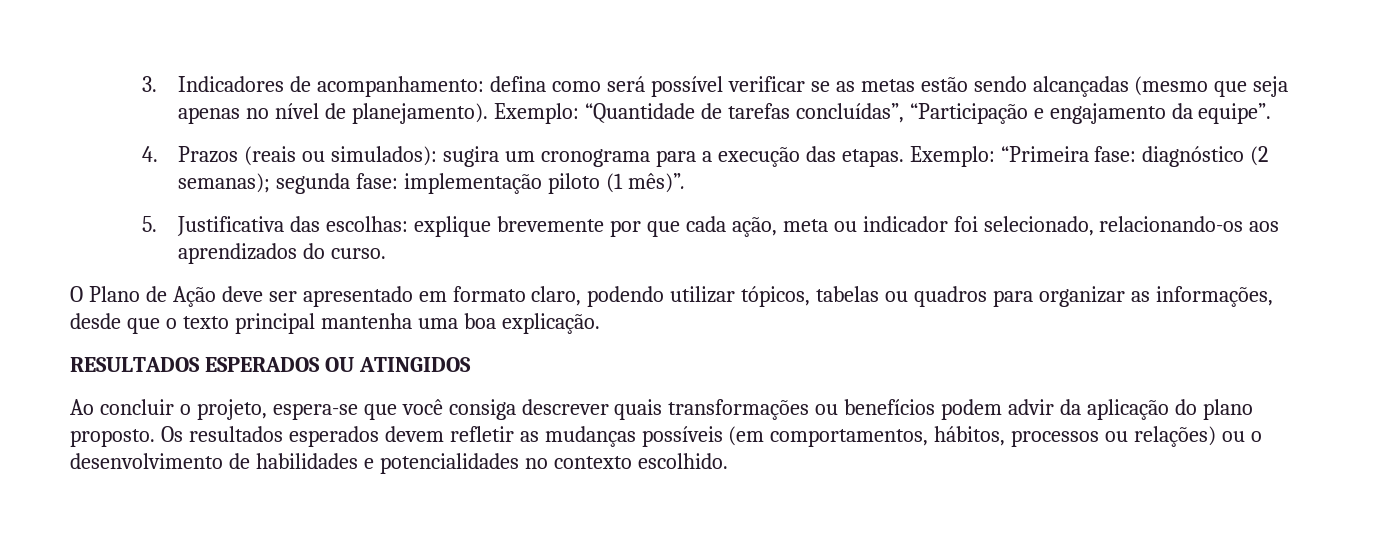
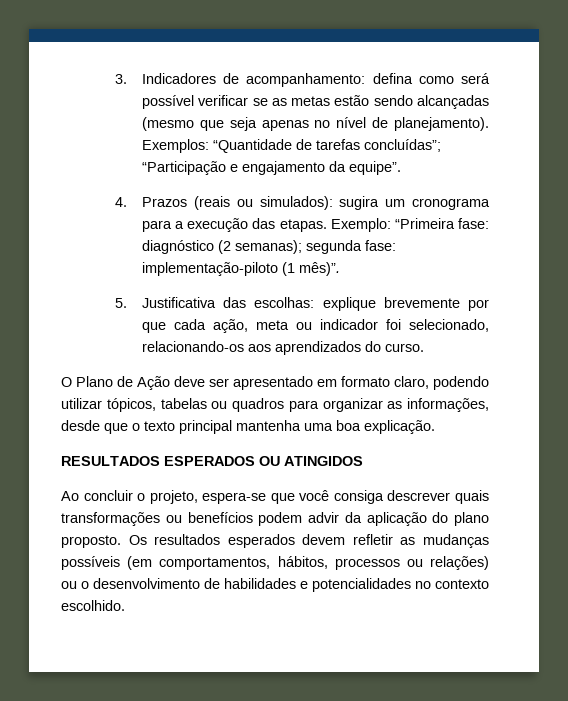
[493,103,579,124] Exemplo: -> [142,139,210,153] Exemplos:
[795,103,904,123] concluídas”, -> [364,139,442,152] concluídas”;
[404,173,601,194] implementação piloto -> [142,262,279,276] implementação-piloto

